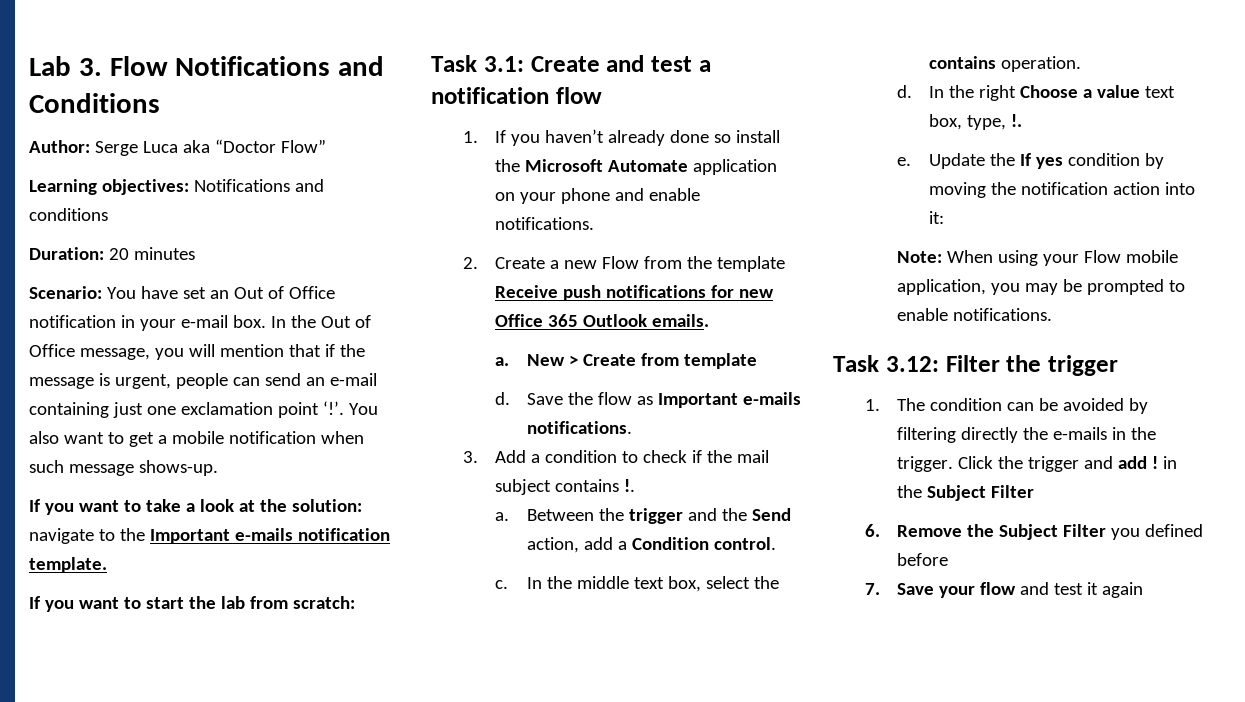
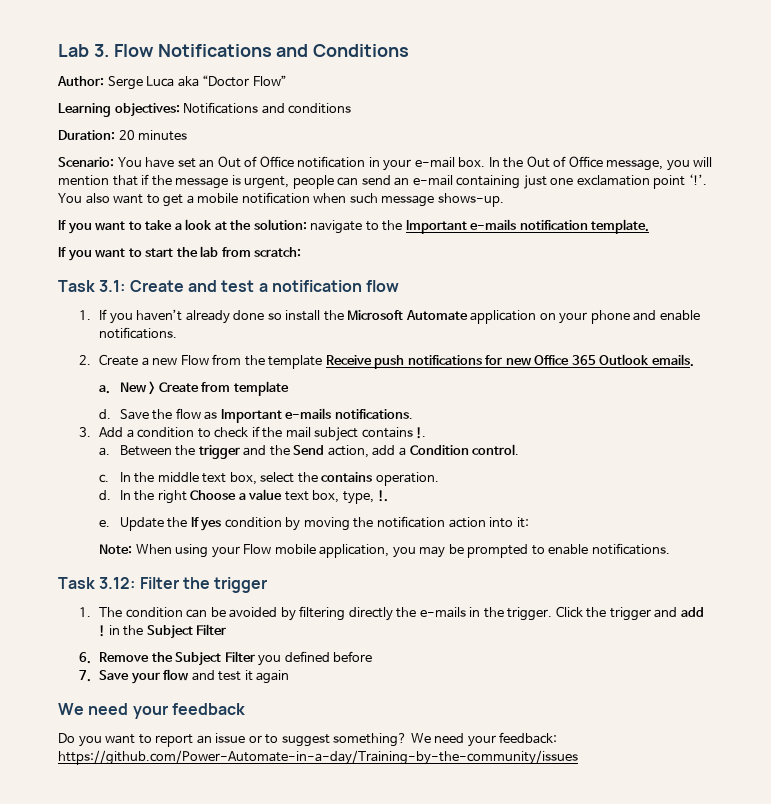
(1143, 590) none -> [58,703,245,719] [58,732,558,747] [58,750,578,765] // We need your feedback // Do you want to report an issue or to suggest something? We need your feedback: https://github.com/Power-Automate-in-a-day/Training-by-the-community/issues

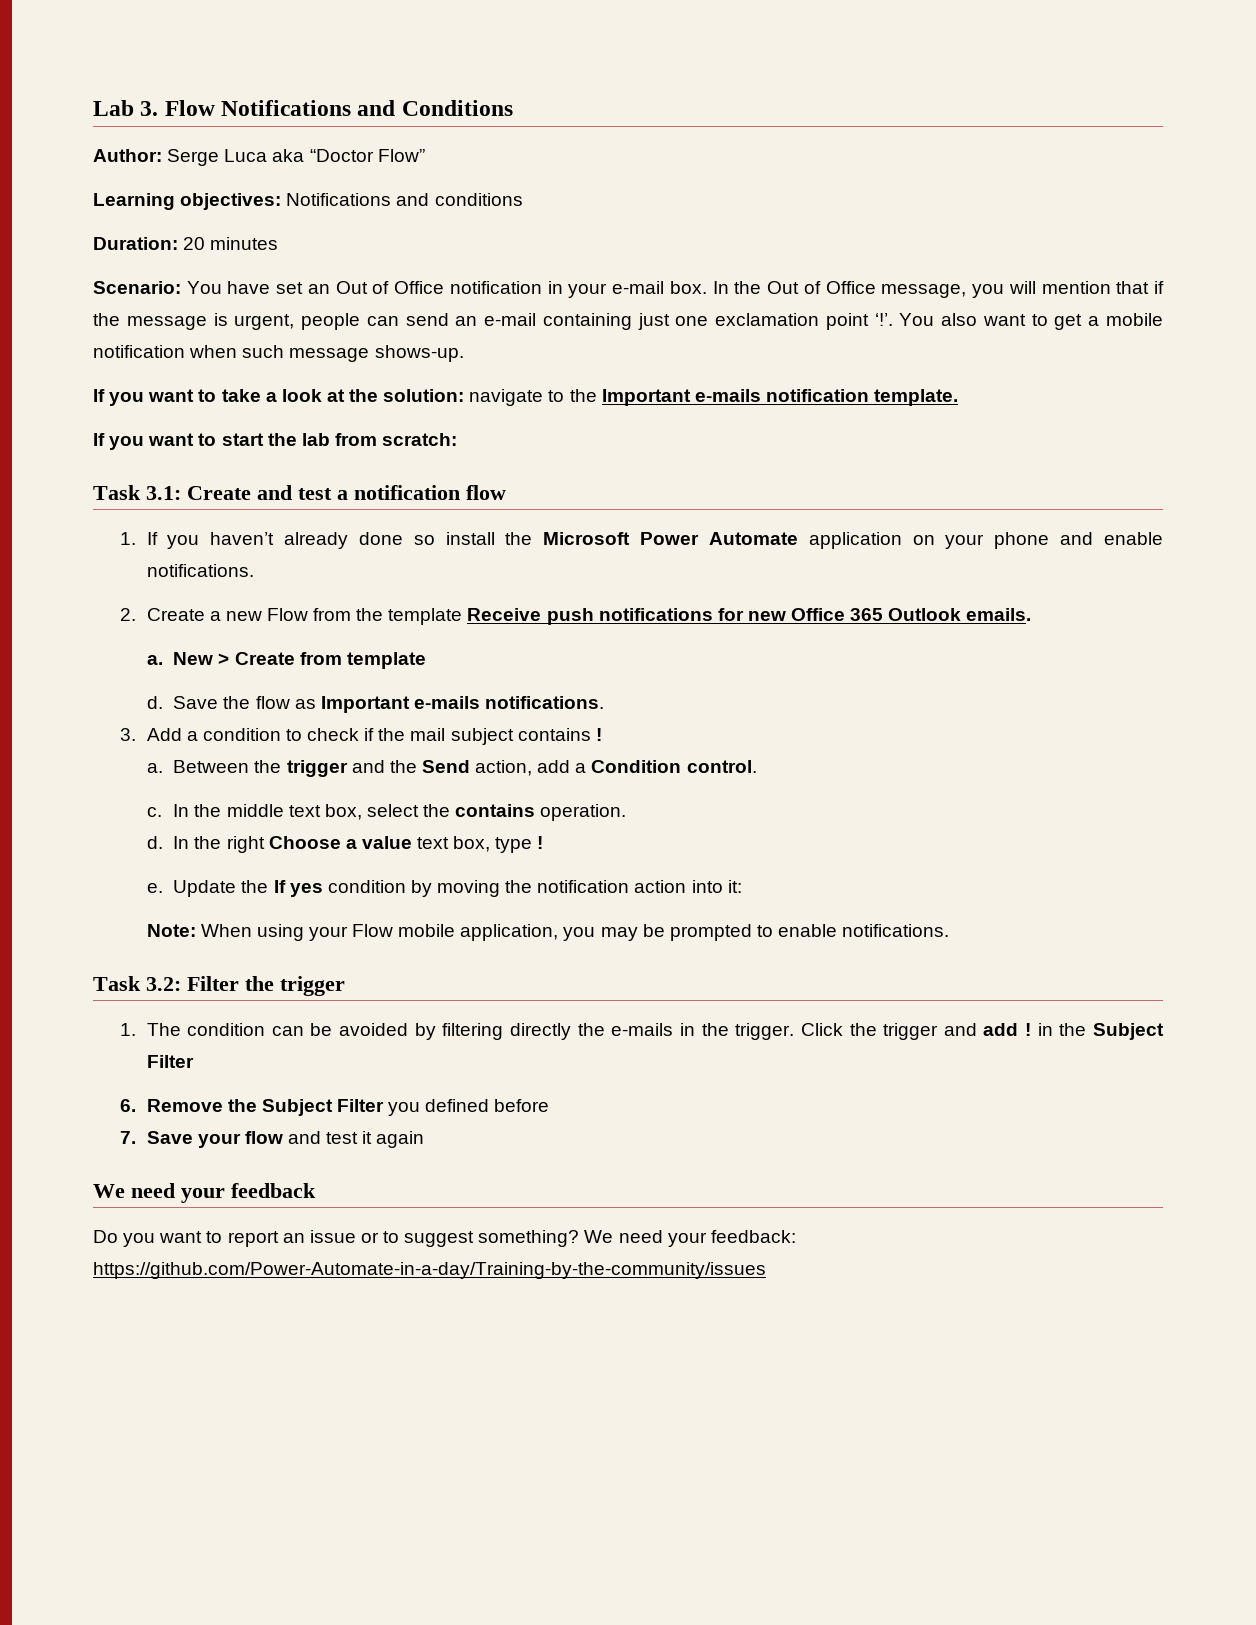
(404, 315) none -> [640,532,700,545] Power
[416,427,427,439] !. -> [595,728,602,741] !
[342,490,388,504] type, !. -> [495,836,544,853] type !
[99,577,136,589] 3.12: -> [146,977,181,991] 3.2:

